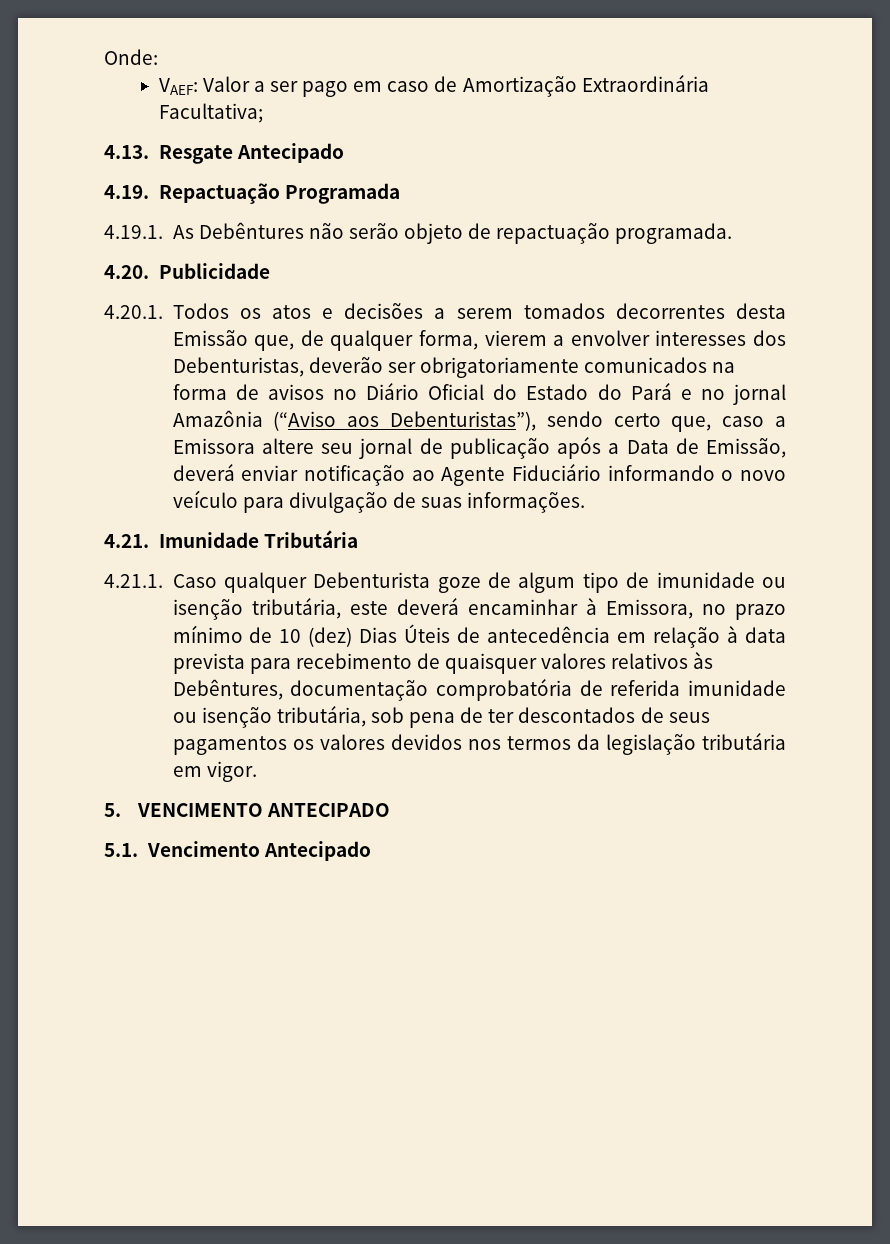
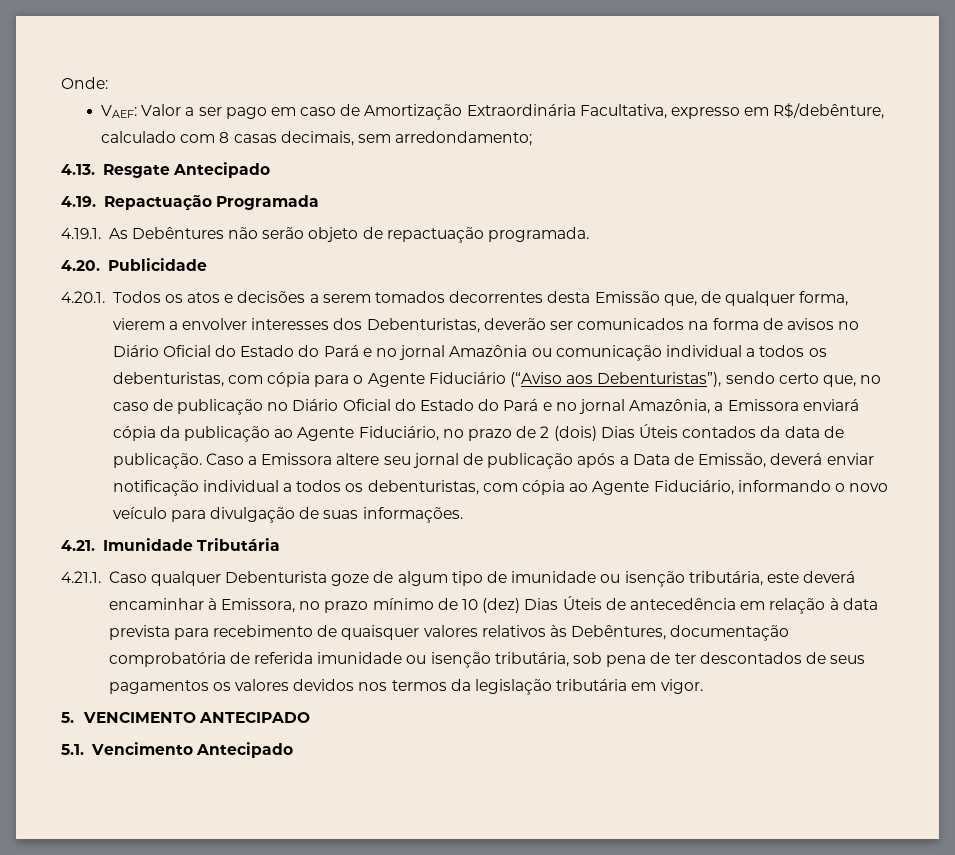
[158,103,263,123] Facultativa; -> [579,103,885,119] [100,131,533,146] Facultativa, expresso em R$/debênture, calculado com 8 casas decimais, sem arredondamento;
[419,357,579,378] obrigatoriamente -> (574, 325) none
(263, 418) none -> [531,345,827,361] [112,372,506,387] ou comunicação individual a todos os debenturistas, com cópia para o Agente Fiduciário
[722,416,765,427] caso -> [860,375,882,384] [112,399,859,415] [112,424,844,442] [112,453,244,469] no caso de publicação no Diário Oficial do Estado do Pará e no jornal Amazônia, a Emissora enviará cópia da publicação ao Agente Fiduciário, no prazo de 2 (dois) Dias Úteis contados da data de publicação. Caso
[411,464,601,486] ao Agente Fiduciário -> [202,480,734,495] individual a todos os debenturistas, com cópia ao Agente Fiduciário,

